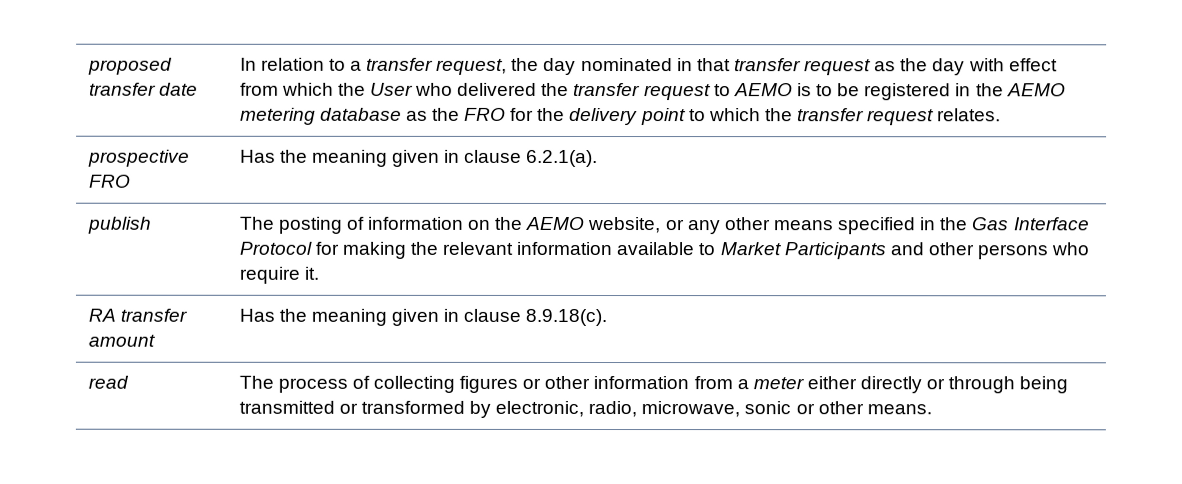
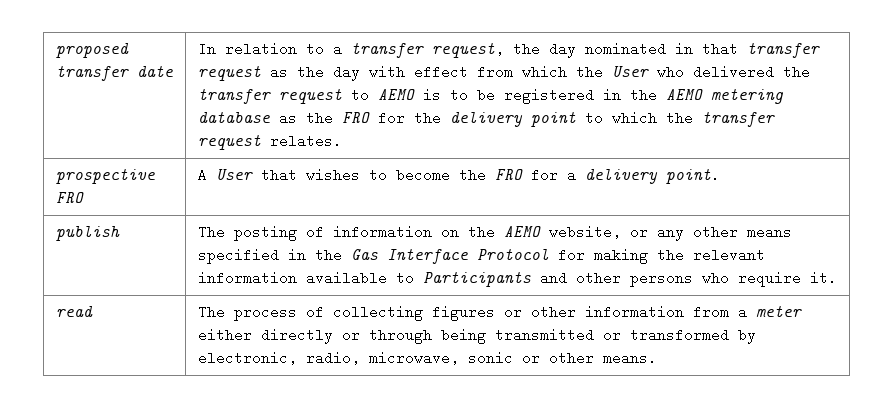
[239,149,599,168] Has the meaning given in clause 6.2.1(a). -> [197,168,720,184] A User that wishes to become the FRO for a delivery point.
[719,242,781,256] Market -> (414, 278) none
[87,308,187,322] [87,334,155,347] [238,308,608,327] // RA transfer amount | Has the meaning given in clause 8.9.18(c). -> (837, 278) none

